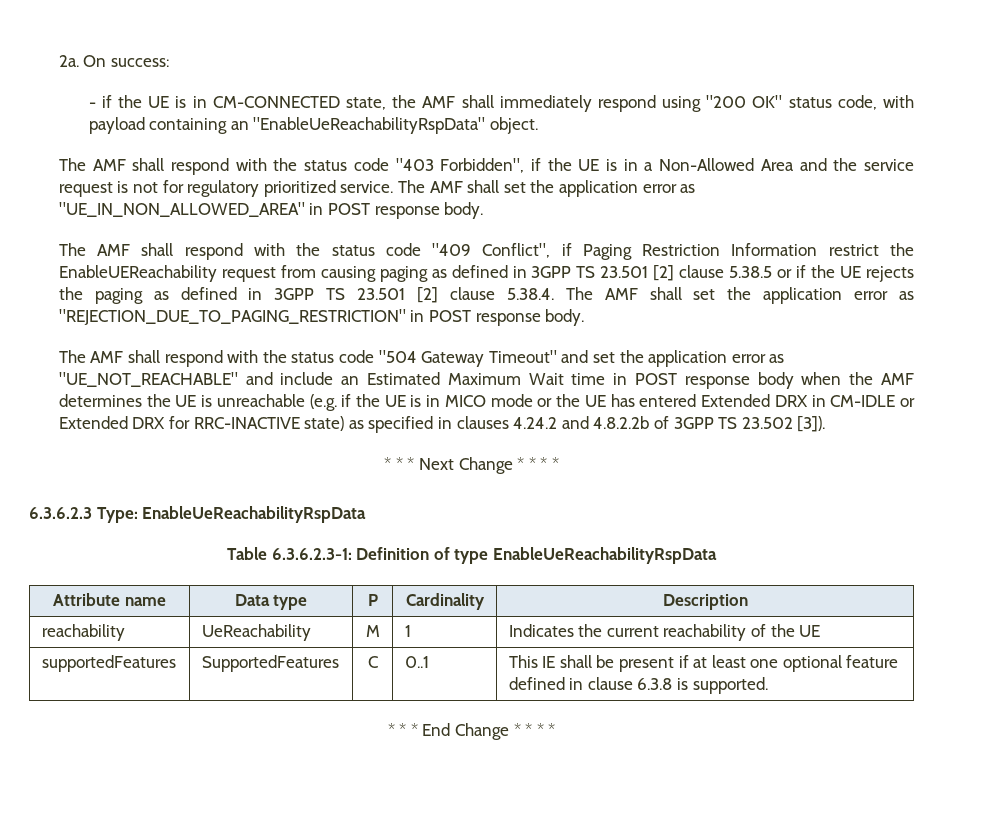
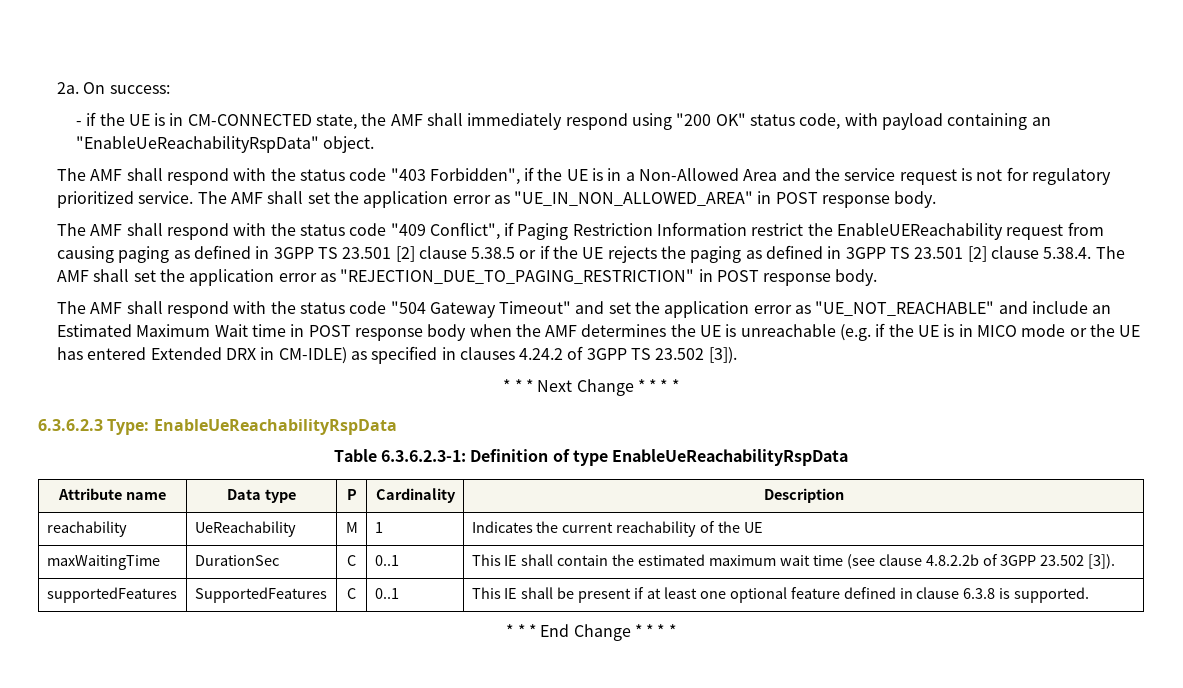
[830,395,915,407] [58,416,345,431] CM-IDLE or Extended DRX for RRC-INACTIVE state) -> [278,347,347,364] CM-IDLE)
[561,416,650,429] and 4.8.2.2b -> (564, 354) none
(821, 631) none -> [46,555,160,570] [194,555,279,566] [347,555,356,566] [374,555,399,566] [471,554,1116,569] // maxWaitingTime | DurationSec | C | 0..1 | This IE shall contain the estimated maximum wait time (see clause 4.8.2.2b of 3GPP 23.502 [3]).

